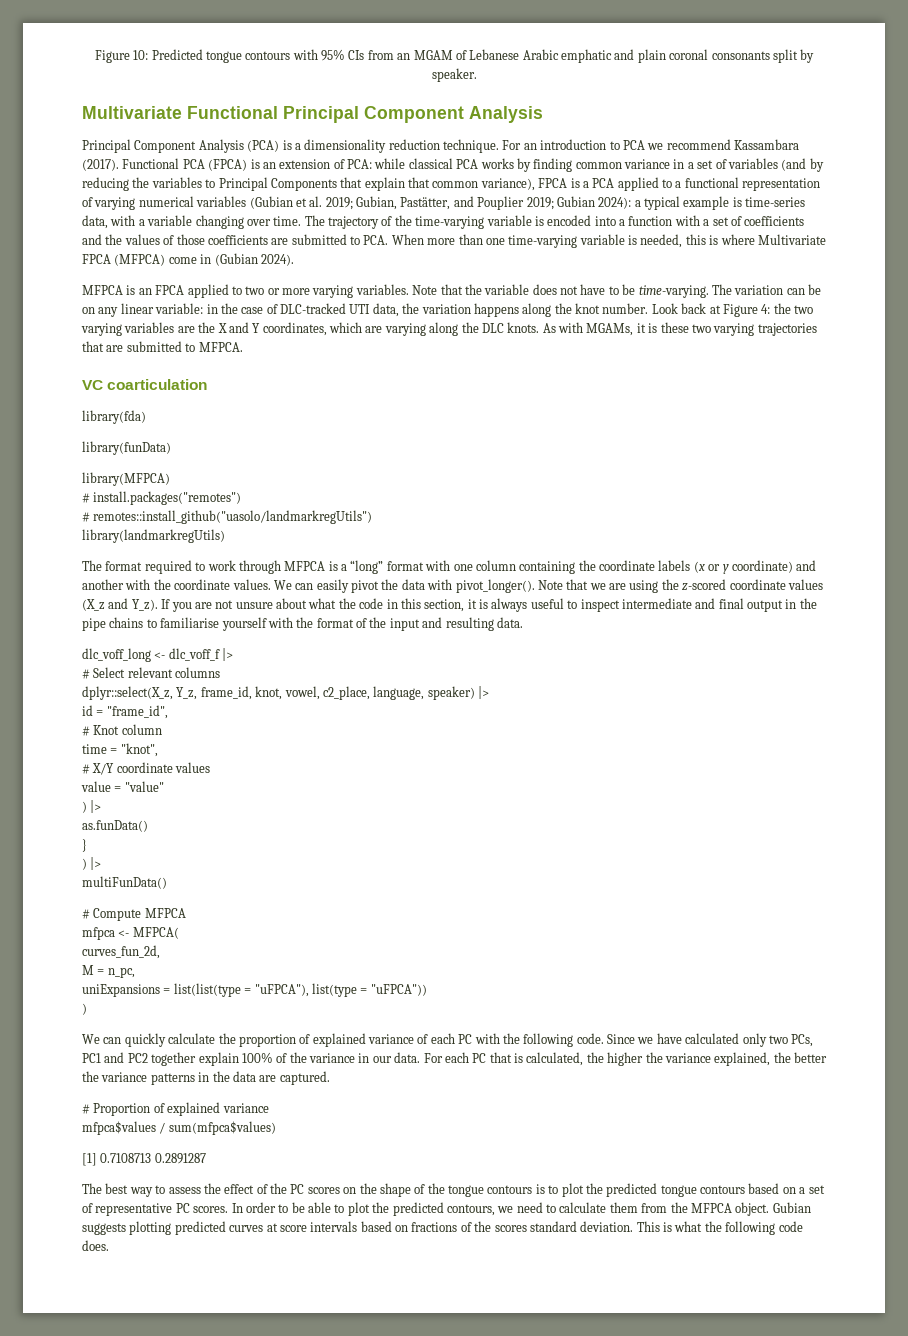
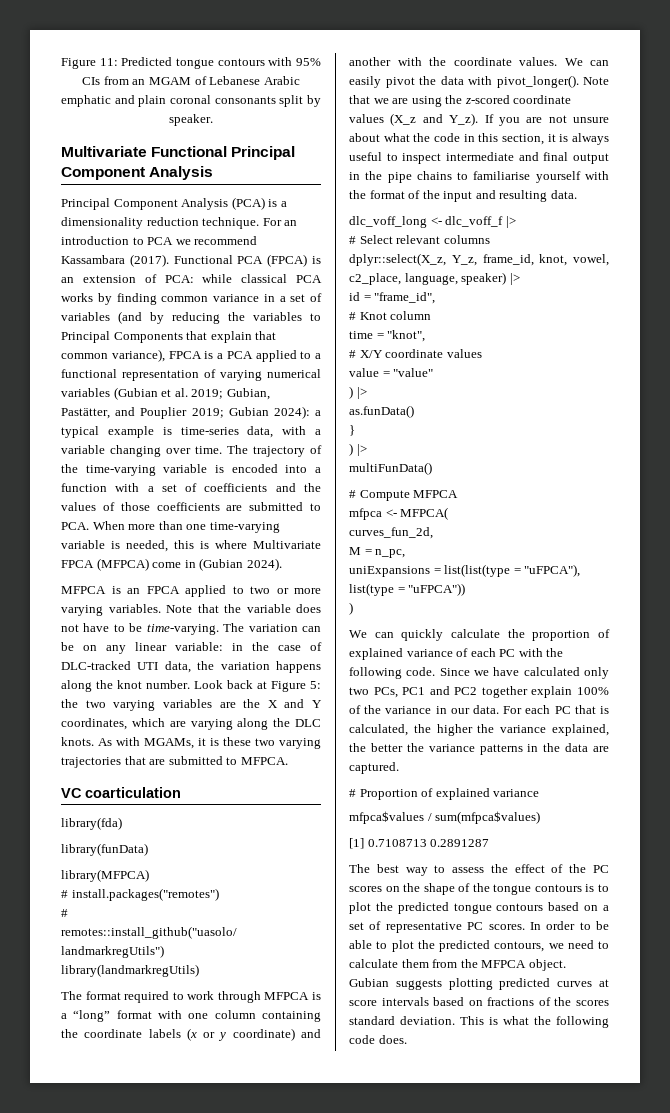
[94,50,149,63] Figure 10: -> [61,58,118,69] Figure 11:
[761,304,771,314] 4: -> [310,681,321,689] 5:

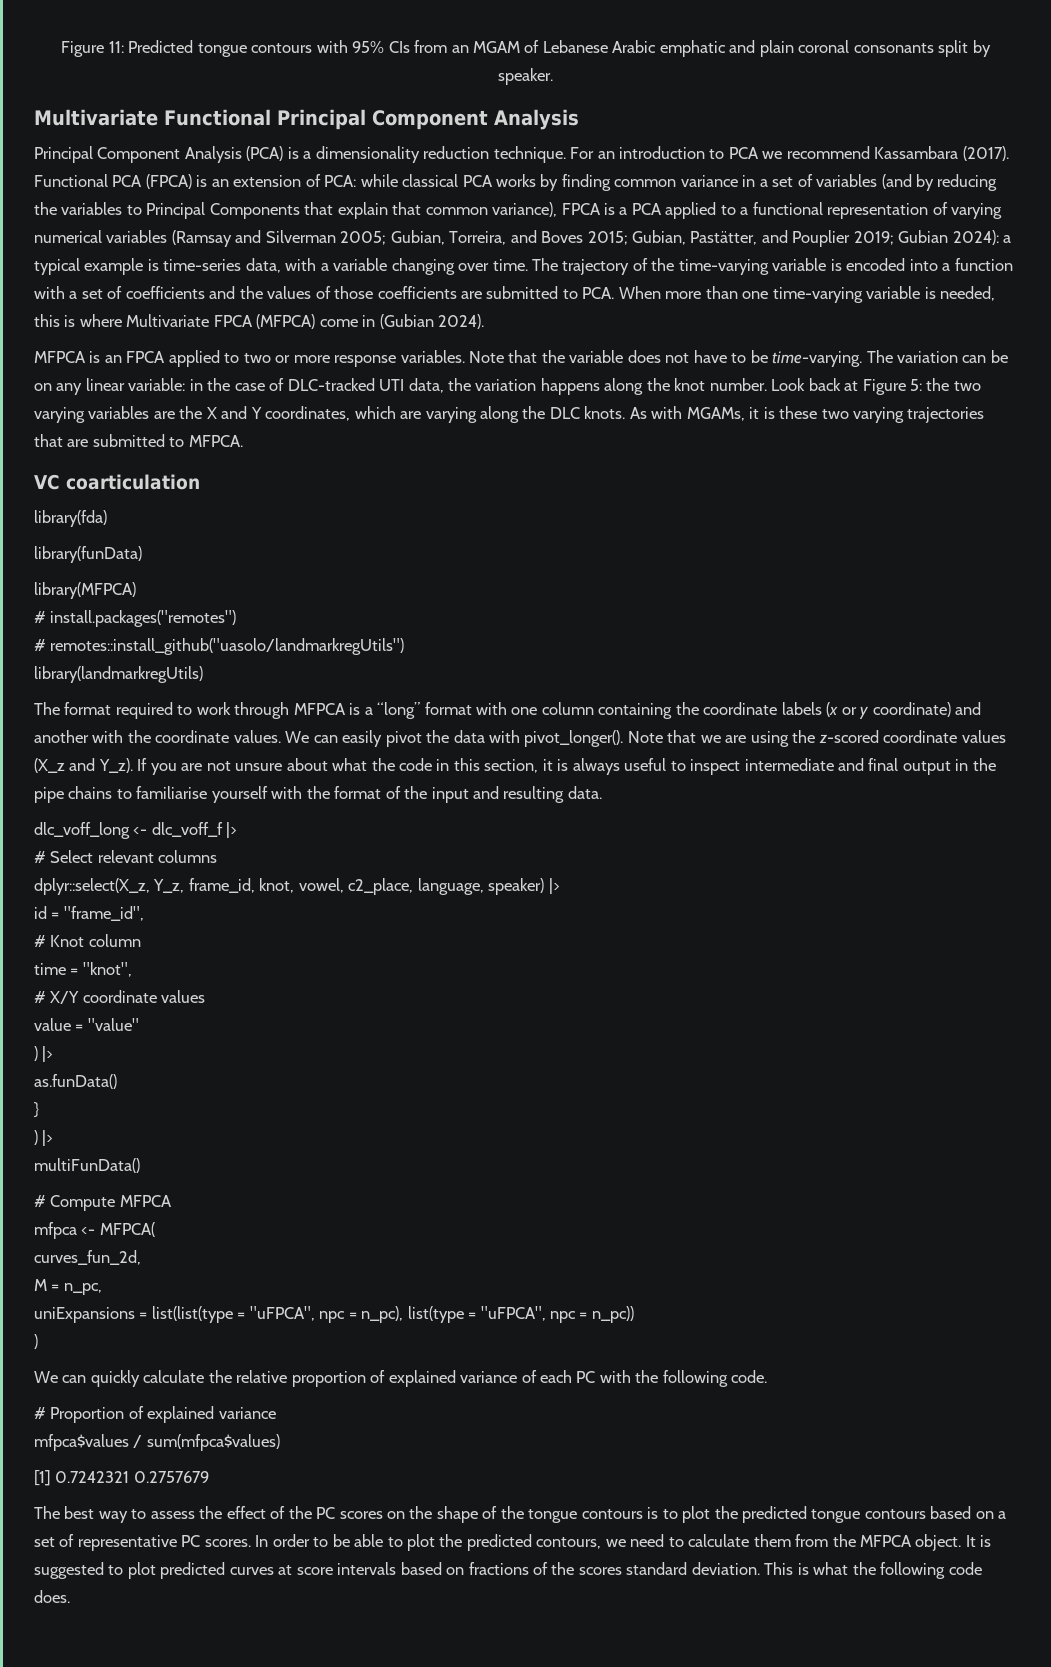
[113,387,224,400] (Gubian et al. 2019; -> [171,230,628,247] (Ramsay and Silverman 2005; Gubian, Torreira, and Boves 2015;
[61,605,103,616] varying -> [334,355,397,367] response
[524,564,581,577] [349,583,466,596] "uFPCA"), list(type = "uFPCA")) -> [249,1306,634,1323] "uFPCA", npc = n_pc), list(type = "uFPCA", npc = n_pc))
(525, 633) none -> [236,1370,288,1383] relative
[439,667,609,679] [349,686,609,698] [349,705,609,714] [349,724,609,736] [349,743,609,755] [349,762,399,774] Since we have calculated only two PCs, PC1 and PC2 together explain 100% of the variance in our data. For each PC that is calculated, the higher the variance explained, the better the variance patterns in the data are captured. -> (768, 1376) none
[367,839,490,847] 0.7108713 0.2891287 -> [55,1471,209,1483] 0.7242321 0.2757679
[349,978,493,990] Gubian suggests plotting -> [965,1535,992,1547] [34,1562,156,1579] It is suggested to plot

